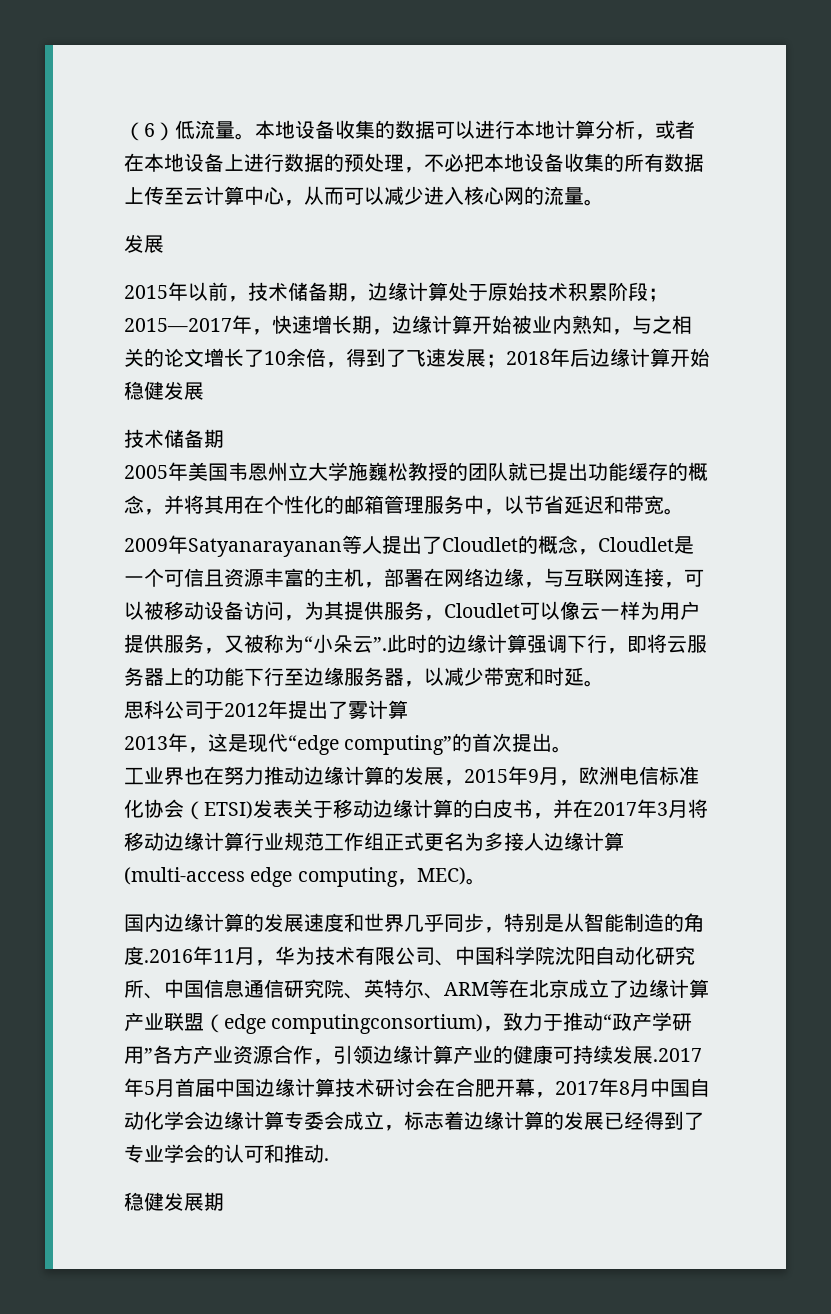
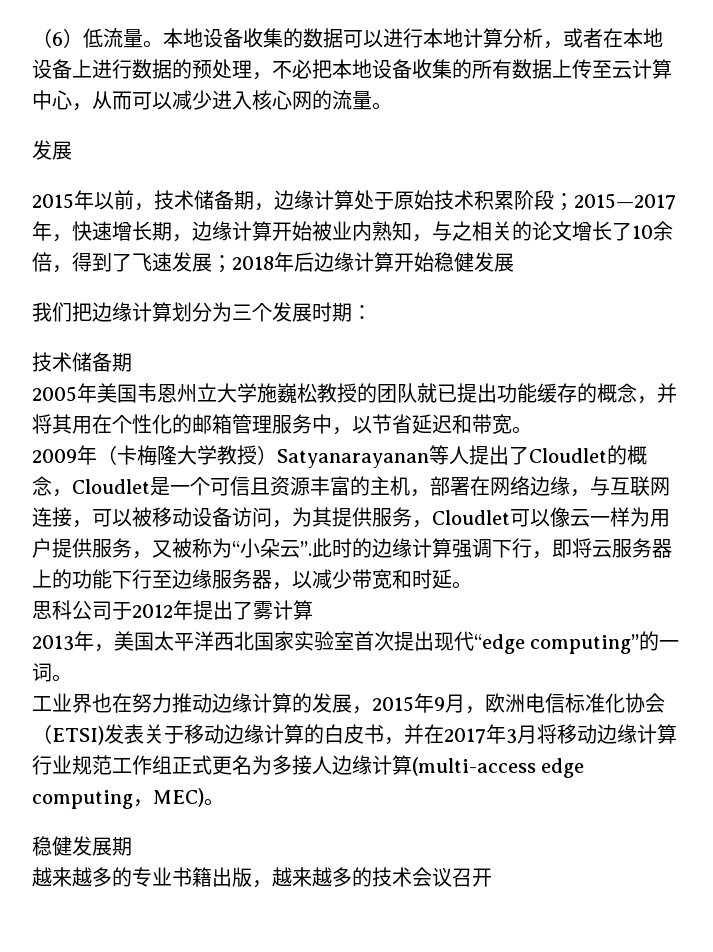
(204, 391) none -> [32,302,372,322] // 我们把边缘计算划分为三个发展时期：
(188, 544) none -> [97,445,277,466] （卡梅隆大学教授）
[208,733,248,752] 这是 -> [114,631,434,651] 美国太平洋西北国家实验室首次提出
[472,733,553,752] 首次提出 -> [659,640,680,649] [32,663,52,682] 一词
[124,913,704,933] [124,946,695,966] [124,979,709,999] [124,1012,693,1034] [124,1045,702,1065] [124,1078,710,1098] [124,1111,704,1131] [124,1144,329,1163] [124,1192,224,1211] 国内边缘计算的发展速度和世界几乎同步，特别是从智能制造的角度.2016年11月，华为技术有限公司、中国科学院沈阳自动化研究所、中国信息通信研究院、英特尔、ARM等在北京成立了边缘计算产业联盟（edge computingconsortium)，致力于推动“政产学研用”各方产业资源合作，引领边缘计算产业的健康可持续发展.2017年5月首届中国边缘计算技术研讨会在合肥开幕，2017年8月中国自动化学会边缘计算专委会成立，标志着边缘计算的发展已经得到了专业学会的认可和推动. // 稳健发展期 -> [32,836,132,856] [32,867,492,888] 稳健发展期 // 越来越多的专业书籍出版，越来越多的技术会议召开

